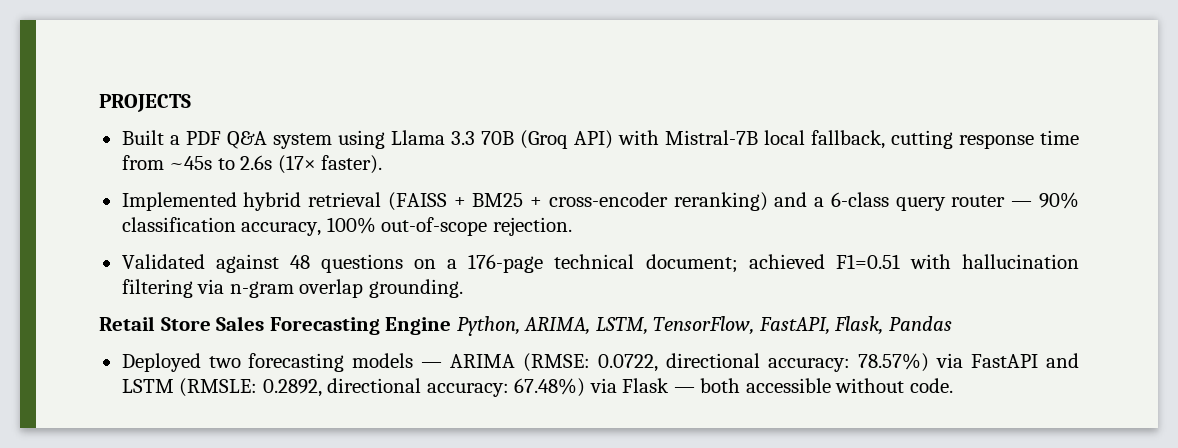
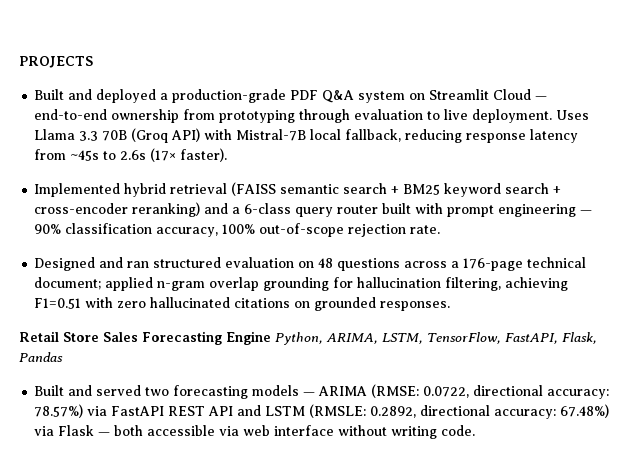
[169,130,385,149] a PDF Q&A system using -> [68,89,548,103] [34,109,590,123] and deployed a production-grade PDF Q&A system on Streamlit Cloud — end-to-end ownership from prototyping through evaluation to live deployment. Uses
[890,130,1079,149] cutting response time -> [405,129,579,143] reducing response latency
[453,193,524,207] + BM25 -> [280,183,550,197] semantic search + BM25 keyword search
(1006, 201) none -> [382,203,577,217] built with prompt engineering
[492,217,572,236] [121,254,279,273] rejection. // Validated against -> [348,224,441,237] [34,257,315,271] rejection rate. // Designed and ran structured evaluation on
[414,259,437,269] on -> [404,261,448,268] across
[748,254,1080,269] [121,279,463,298] achieved F1=0.51 with hallucination filtering via n-gram overlap grounding. -> [105,277,569,291] [34,297,451,311] applied n-gram overlap grounding for hallucination filtering, achieving F1=0.51 with zero hallucinated citations on grounded responses.
[121,353,201,372] Deployed -> [34,385,142,396] Built and served
(1039, 361) none -> [168,406,234,416] REST API
[835,378,905,393] without -> [219,425,438,439] via web interface without writing

